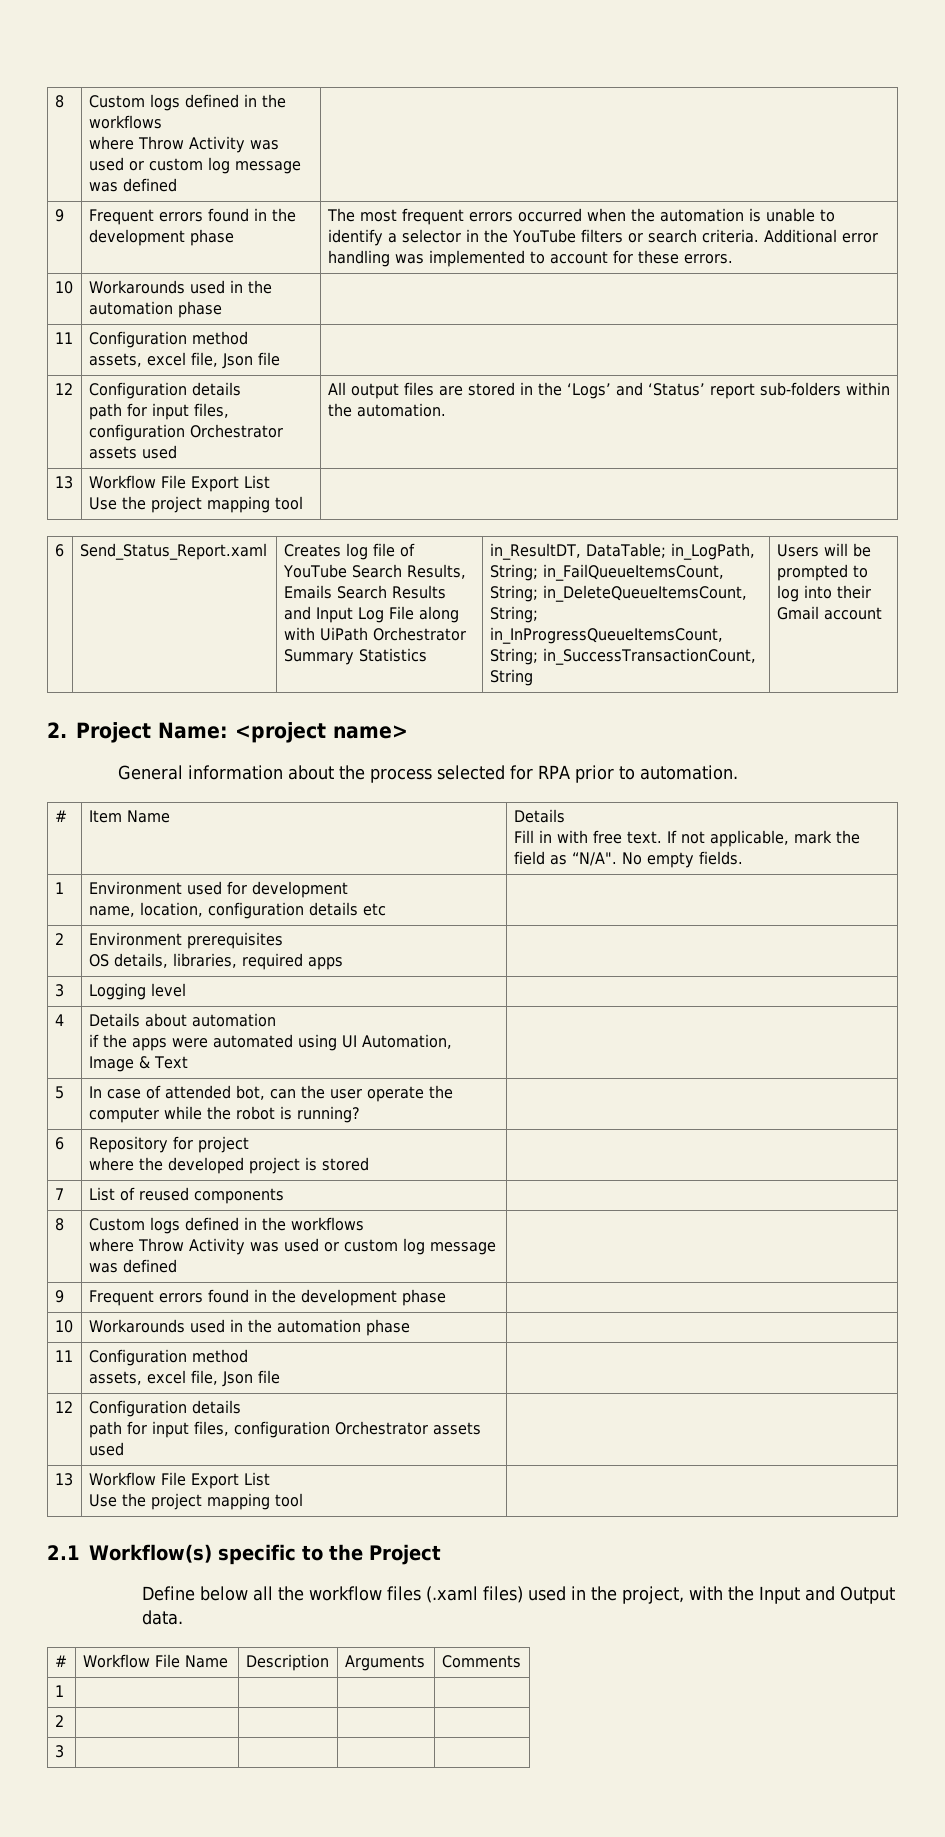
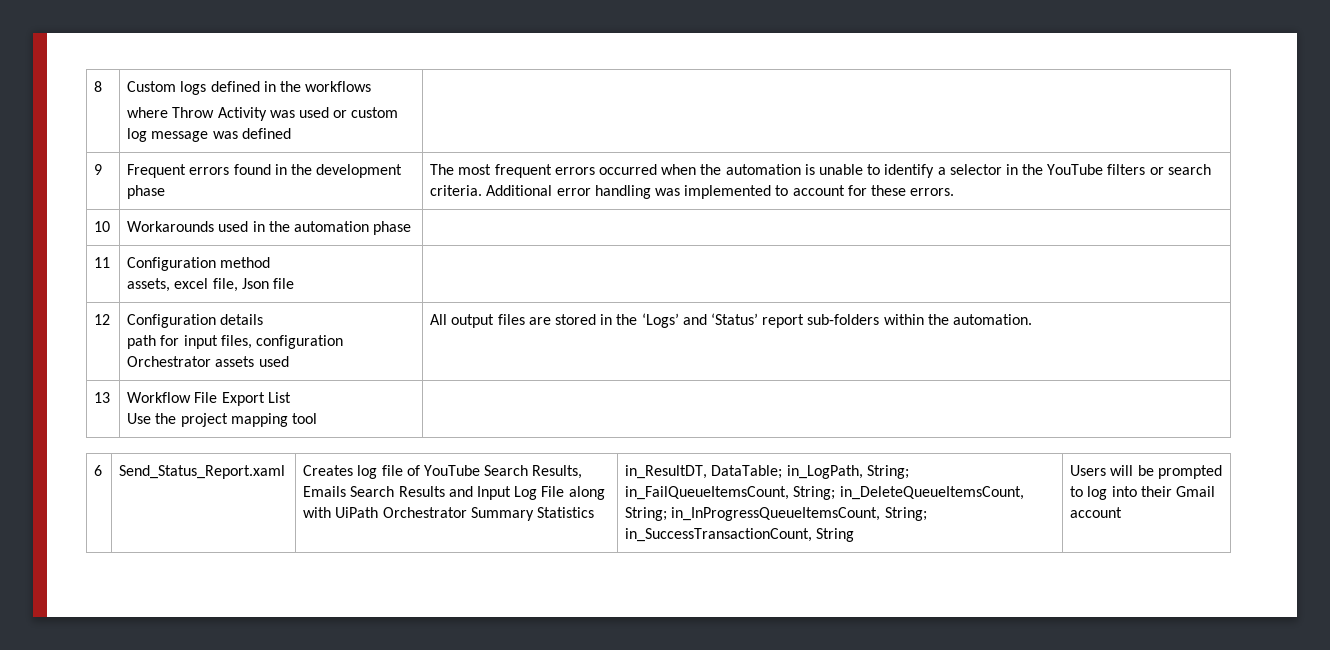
[47,722,408,743] [118,765,739,783] [54,810,67,822] [88,810,170,823] [513,809,565,823] [513,830,860,847] [513,851,743,868] [54,882,64,894] [88,881,348,898] [88,902,386,919] [54,933,64,945] [88,932,283,949] [88,953,343,970] [54,984,64,997] [88,983,186,1000] [54,1014,64,1026] [88,1013,276,1027] [88,1034,452,1051] [88,1056,188,1072] [54,1086,64,1099] [88,1085,453,1102] [88,1106,360,1123] [54,1137,64,1150] [88,1136,249,1153] [88,1157,369,1174] [54,1188,64,1200] [88,1187,284,1204] [54,1218,64,1231] [88,1217,364,1234] [88,1238,496,1255] [88,1259,177,1273] [54,1290,64,1303] [88,1289,446,1306] [54,1320,73,1333] [88,1319,410,1336] [54,1350,73,1362] [88,1349,248,1366] [88,1370,280,1387] [54,1401,73,1413] [88,1400,241,1417] [88,1421,481,1438] [88,1442,124,1456] [54,1473,73,1486] [88,1472,270,1489] [88,1493,303,1510] [47,1544,441,1565] [142,1586,896,1604] [142,1610,184,1625] [54,1655,67,1667] [82,1654,228,1668] [245,1654,329,1671] [344,1655,425,1671] [441,1655,521,1668] [54,1685,64,1697] [54,1715,64,1727] [54,1745,64,1758] // 2. Project Name: <project name> // General information about the process selected for RPA prior to automation. // # | Item Name | Details // Fill in with free text. If not applicable, mark the field as “N/A". No empty fields. // 1 | Environment used for development // name, location, configuration details etc | // 2 | Environment prerequisites // OS details, libraries, required apps | // 3 | Logging level | // 4 | Details about automation // if the apps were automated using UI Automation, Image & Text | // 5 | In case of attended bot, can the user operate the computer while the robot is running? | // 6 | Repository for project // where the developed project is stored | // 7 | List of reused components | // 8 | Custom logs defined in the workflows // where Throw Activity was used or custom log message was defined | // 9 | Frequent errors found in the development phase | // 10 | Workarounds used in the automation phase | // 11 | Configuration method // assets, excel file, Json file | // 12 | Configuration details // path for input files, configuration Orchestrator assets used | // 13 | Workflow File Export List // Use the project mapping tool | // 2.1 Workflow(s) specific to the Project // Define below all the workflow files (.xaml files) used in the project, with the Input and Output data. // # | Workflow File Name | Description | Arguments | Comments // 1 | | | | // 2 | | | | // 3 | | | | -> (1123, 512) none

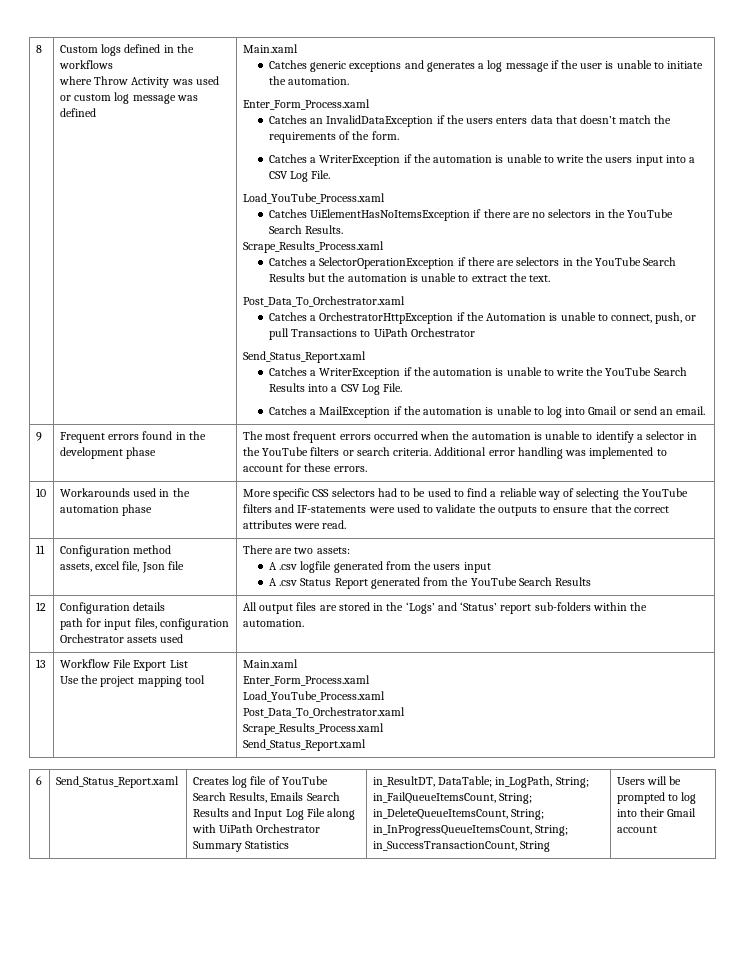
(291, 133) none -> [242,44,298,53] [268,60,704,72] [268,76,350,85] [242,99,370,110] [268,115,672,127] [268,131,399,143] [268,154,696,166] [268,170,331,182] [242,193,385,204] [268,209,673,221] [268,225,344,234] [242,241,384,253] [268,257,677,269] [268,273,550,282] [242,296,405,307] [268,312,697,324] [268,328,475,340] [242,351,366,363] [268,367,687,379] [268,383,403,395] [268,406,706,418] Main.xaml // Catches generic exceptions and generates a log message if the user is unable to initiate the automation. // Enter_Form_Process.xaml // Catches an InvalidDataException if the users enters data that doesn’t match the requirements of the form. // Catches a WriterException if the automation is unable to write the users input into a CSV Log File. // Load_YouTube_Process.xaml // Catches UiElementHasNoItemsException if there are no selectors in the YouTube Search Results. // Scrape_Results_Process.xaml // Catches a SelectorOperationException if there are selectors in the YouTube Search Results but the automation is unable to extract the text. // Post_Data_To_Orchestrator.xaml // Catches a OrchestratorHttpException if the Automation is unable to connect, push, or pull Transactions to UiPath Orchestrator // Send_Status_Report.xaml // Catches a WriterException if the automation is unable to write the YouTube Search Results into a CSV Log File. // Catches a MailException if the automation is unable to log into Gmail or send an email.
(412, 228) none -> [242,488,688,500] [242,504,670,516] [242,520,347,529] More specific CSS selectors had to be used to find a reliable way of selecting the YouTube filters and IF-statements were used to validate the outputs to ensure that the correct attributes were read.
(295, 283) none -> [242,545,350,554] [268,561,491,573] [268,577,591,589] There are two assets: // A .csv logfile generated from the users input // A .csv Status Report generated from the YouTube Search Results
(318, 418) none -> [242,659,298,668] [242,675,370,686] [242,691,385,702] [242,707,405,718] [242,723,384,735] [242,739,366,751] Main.xaml // Enter_Form_Process.xaml // Load_YouTube_Process.xaml // Post_Data_To_Orchestrator.xaml // Scrape_Results_Process.xaml // Send_Status_Report.xaml

